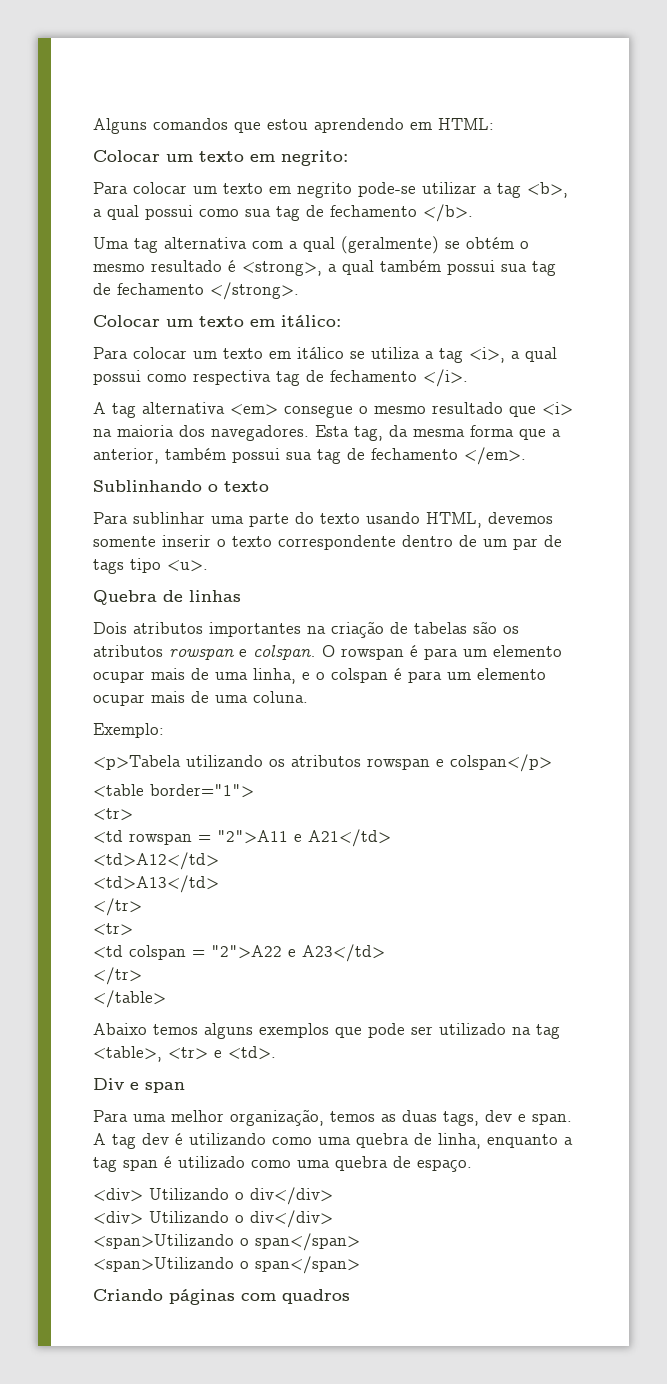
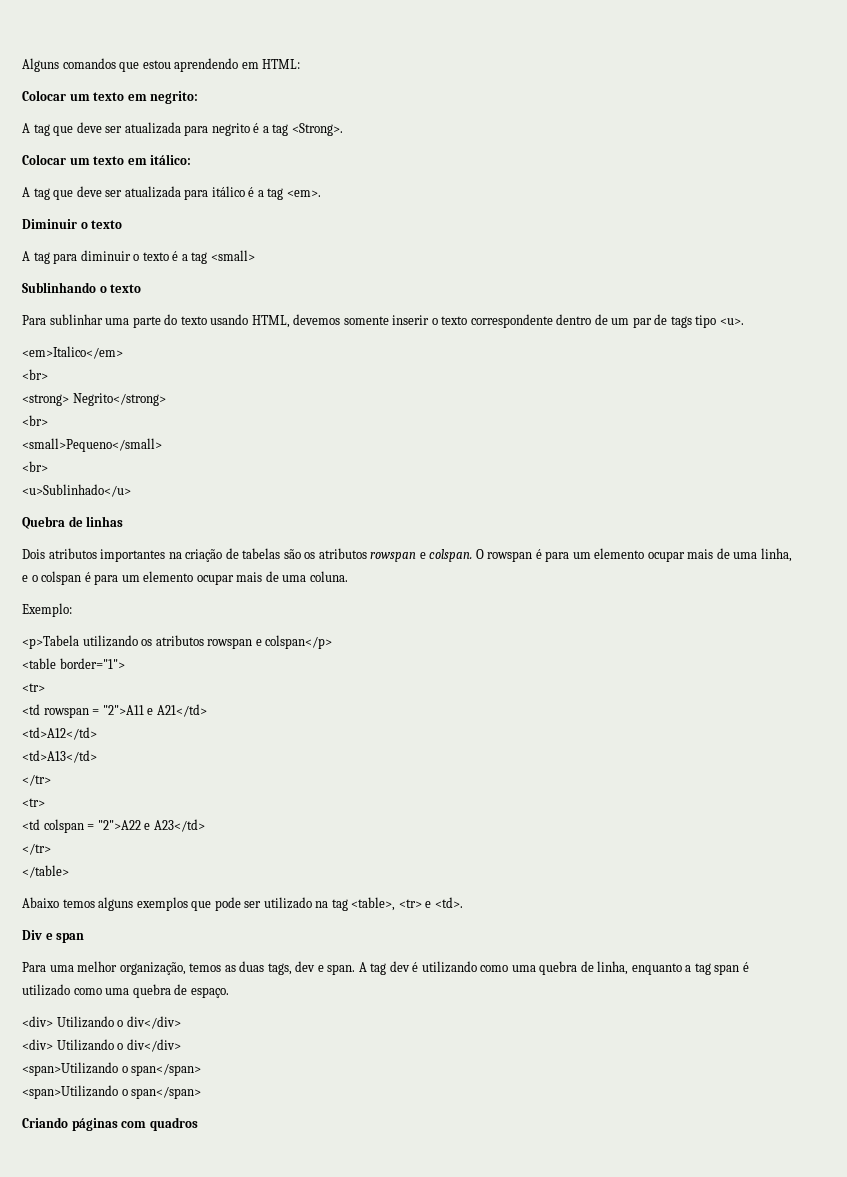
[93,182,568,198] [93,204,473,222] [93,236,529,254] [93,260,556,276] [93,282,299,300] Para colocar um texto em negrito pode-se utilizar a tag <b>, a qual possui como sua tag de fechamento </b>. // Uma tag alternativa com a qual (geralmente) se obtém o mesmo resultado é <strong>, a qual também possui sua tag de fechamento </strong>. -> [22,122,343,136] A tag que deve ser atualizada para negrito é a tag <Strong>.
[93,347,557,363] [93,369,468,387] [93,402,573,418] [93,425,561,441] [93,447,526,465] Para colocar um texto em itálico se utiliza a tag <i>, a qual possui como respectiva tag de fechamento </i>. // A tag alternativa <em> consegue o mesmo resultado que <i> na maioria dos navegadores. Esta tag, da mesma forma que a anterior, também possui sua tag de fechamento </em>. -> [22,186,321,200] [22,219,123,229] [22,250,255,264] A tag que deve ser atualizada para itálico é a tag <em>. // Diminuir o texto // A tag para diminuir o texto é a tag <small>
(208, 566) none -> [22,346,123,359] [22,369,48,380] [22,393,166,406] [22,415,48,426] [22,438,162,452] [22,461,48,472] [22,484,131,497] // <em>Italico</em> // <br> // <strong> Negrito</strong> // <br> // <small>Pequeno</small> // <br> // <u>Sublinhado</u>

